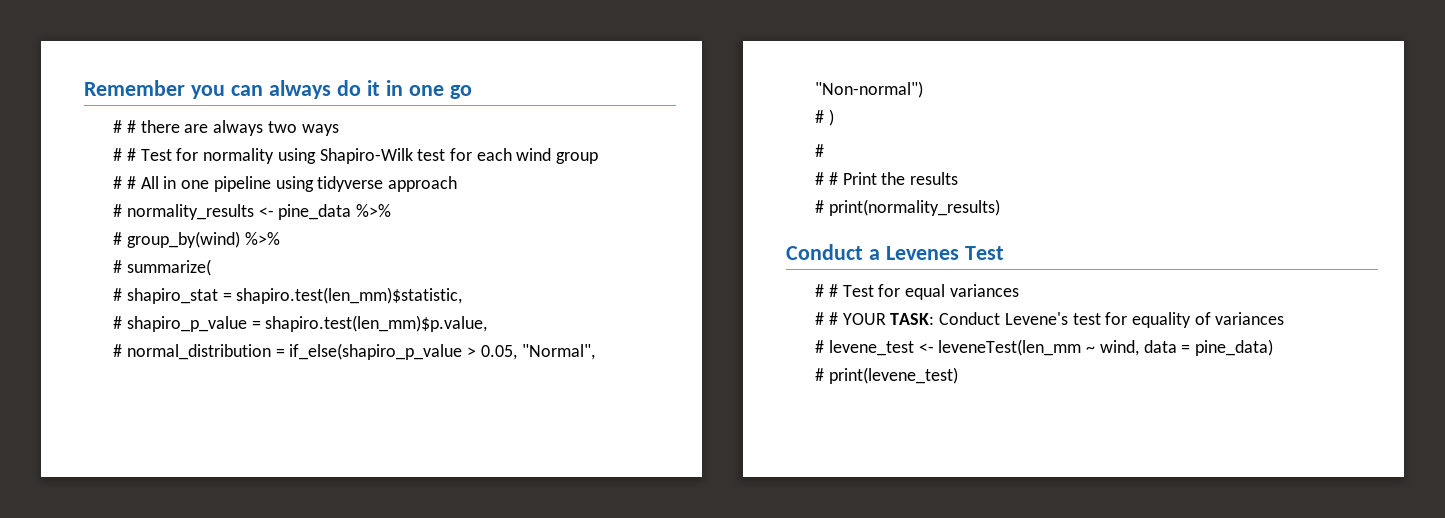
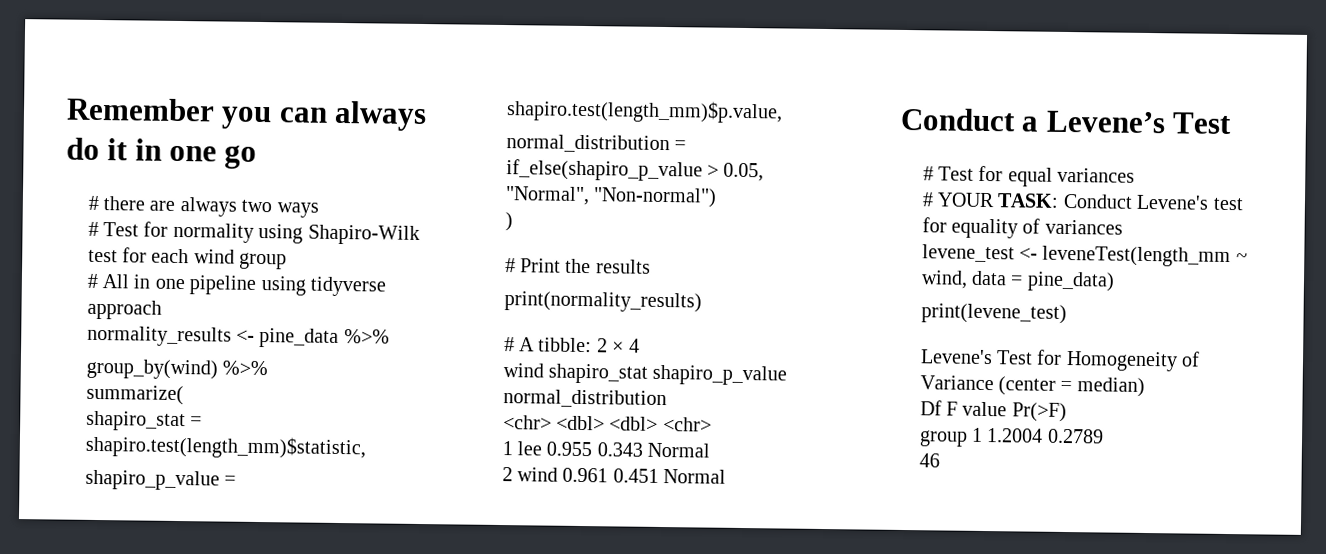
[126,120,136,133] # -> (99, 203) none
[126,148,136,161] # -> (99, 229) none
[126,176,136,189] # -> (98, 280) none
[113,204,123,217] # -> (162, 309) none
[113,232,123,245] # -> (390, 336) none
[113,260,123,273] # -> (269, 368) none
[113,288,123,301] # -> (184, 395) none
[236,287,463,304] [113,315,488,332] [113,344,123,357] shapiro.test(len_mm)$statistic, // # shapiro_p_value = shapiro.test(len_mm)$p.value, // # -> [84,434,366,460] [84,469,237,491] [505,99,783,124] shapiro.test(length_mm)$statistic, // shapiro_p_value = shapiro.test(length_mm)$p.value, //
[815,110,825,123] # -> (718, 197) none
[815,172,838,185] // # # -> (516, 265) none
[815,199,1000,216] // # print(normality_results) -> [503,291,702,313] [503,337,640,353] [502,363,788,386] [502,389,667,409] [502,415,712,432] [501,441,711,458] [501,467,727,484] // print(normality_results) // # A tibble: 2 × 4 // wind shapiro_stat shapiro_p_value normal_distribution // <chr> <dbl> <dbl> <chr> // 1 lee 0.955 0.343 Normal // 2 wind 0.961 0.451 Normal
[885,246,959,260] Levenes -> [1045,110,1166,134] Levene’s
[828,284,838,297] # -> (934, 173) none
[828,312,838,325] # -> (934, 199) none
[815,340,825,353] # -> (1123, 227) none
[938,339,1082,356] leveneTest(len_mm -> [1042,245,1232,268] leveneTest(length_mm
[815,368,825,381] # -> (1115, 281) none
(958, 375) none -> [919,349,1201,372] [919,375,1145,397] [919,400,1067,423] [918,427,1104,447] [918,453,940,468] // Levene's Test for Homogeneity of Variance (center = median) // Df F value Pr(>F) // group 1 1.2004 0.2789 // 46

